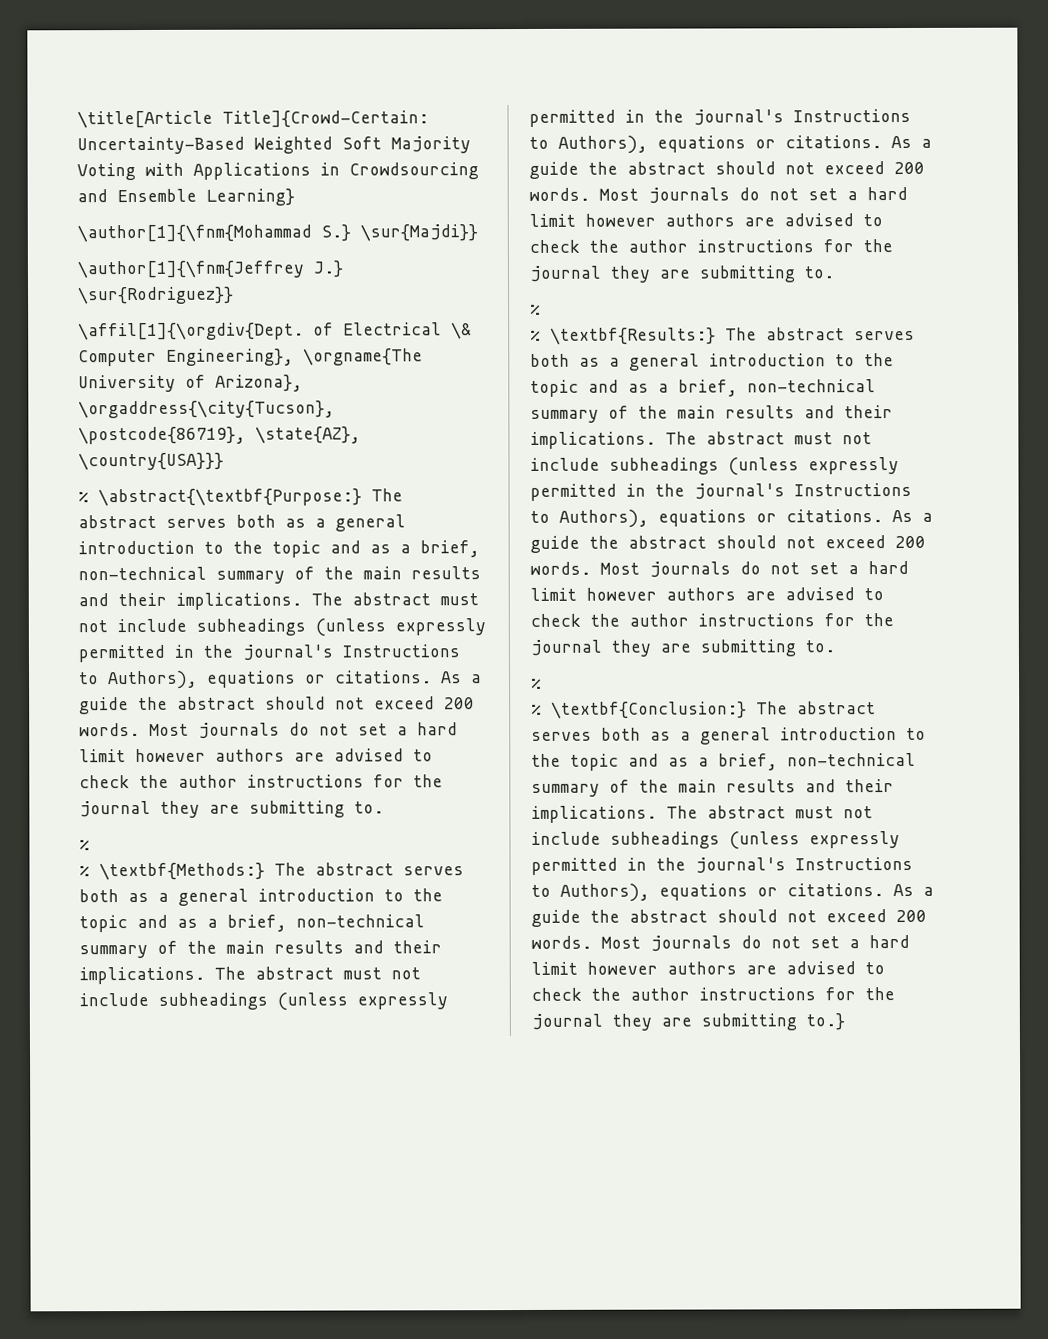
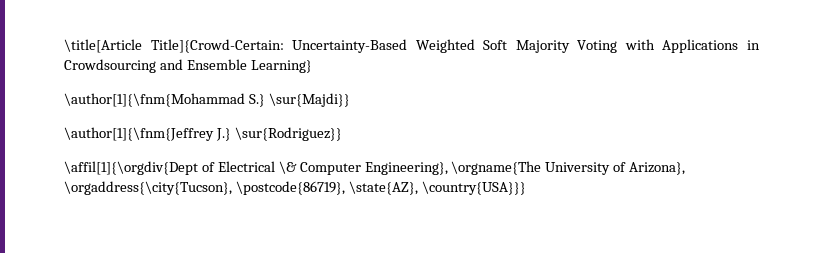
[78,322,304,341] \affil[1]{\orgdiv{Dept. -> [64,161,198,175] \affil[1]{\orgdiv{Dept
[78,488,403,507] [78,514,406,532] [78,540,480,558] [78,566,481,584] [78,592,479,610] [78,618,486,637] [78,644,460,663] [79,670,482,690] [79,696,475,715] [79,722,458,739] [79,748,433,763] [79,774,443,789] [79,800,384,818] [79,839,90,851] [79,862,464,881] [79,888,443,906] [79,914,425,933] [79,940,442,959] [79,966,421,985] [79,992,448,1011] [529,108,911,127] [529,135,932,154] [529,161,925,179] [529,186,908,204] [529,213,883,227] [529,239,893,253] [529,265,834,283] [530,303,541,315] [530,327,915,345] [530,353,894,371] [530,379,876,397] [530,405,893,423] [530,431,872,449] [530,457,899,476] [530,482,912,501] [530,509,933,528] [530,535,926,553] [530,560,909,578] [530,587,884,601] [530,613,894,627] [530,639,835,657] [531,677,542,689] [531,701,876,719] [531,727,926,745] [531,752,916,771] [531,779,894,797] [531,805,873,823] [531,831,900,850] [531,856,913,875] [531,883,934,902] [531,909,927,927] [531,934,910,952] [531,961,885,975] [531,987,895,1001] [531,1013,845,1031] // % \abstract{\textbf{Purpose:} The abstract serves both as a general introduction to the topic and as a brief, non-technical summary of the main results and their implications. The abstract must not include subheadings (unless expressly permitted in the journal's Instructions to Authors), equations or citations. As a guide the abstract should not exceed 200 words. Most journals do not set a hard limit however authors are advised to check the author instructions for the journal they are submitting to. // % // % \textbf{Methods:} The abstract serves both as a general introduction to the topic and as a brief, non-technical summary of the main results and their implications. The abstract must not include subheadings (unless expressly permitted in the journal's Instructions to Authors), equations or citations. As a guide the abstract should not exceed 200 words. Most journals do not set a hard limit however authors are advised to check the author instructions for the journal they are submitting to. // % // % \textbf{Results:} The abstract serves both as a general introduction to the topic and as a brief, non-technical summary of the main results and their implications. The abstract must not include subheadings (unless expressly permitted in the journal's Instructions to Authors), equations or citations. As a guide the abstract should not exceed 200 words. Most journals do not set a hard limit however authors are advised to check the author instructions for the journal they are submitting to. // % // % \textbf{Conclusion:} The abstract serves both as a general introduction to the topic and as a brief, non-technical summary of the main results and their implications. The abstract must not include subheadings (unless expressly permitted in the journal's Instructions to Authors), equations or citations. As a guide the abstract should not exceed 200 words. Most journals do not set a hard limit however authors are advised to check the author instructions for the journal they are submitting to.} -> (526, 188) none

